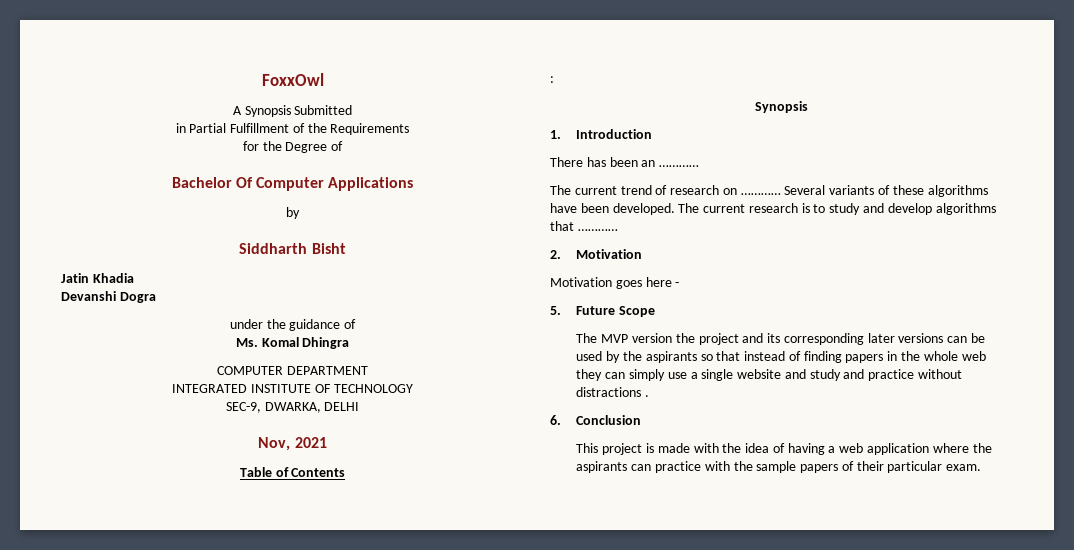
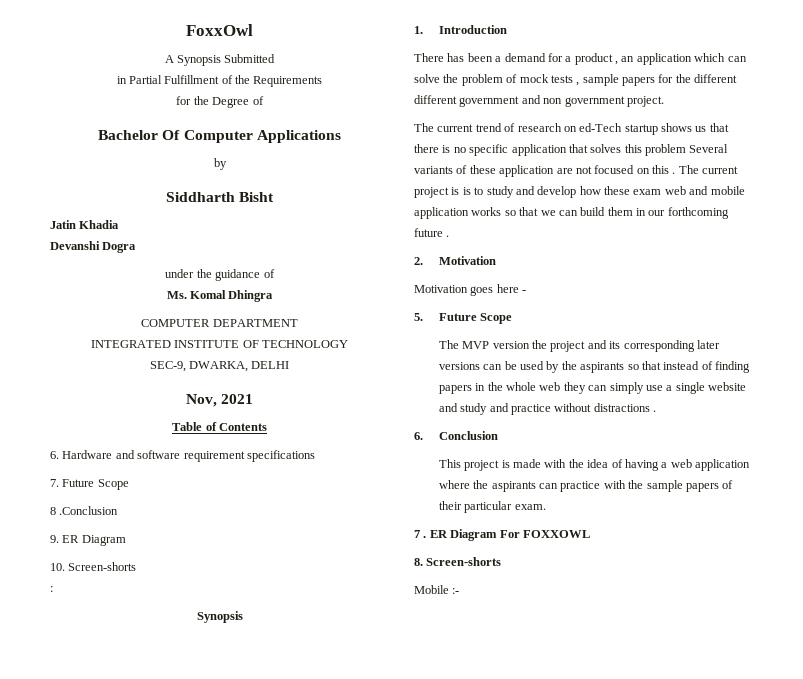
(346, 472) none -> [50,450,315,462] [50,479,129,490] [50,506,119,515] [50,535,126,546] [50,562,137,571] // 6. Hardware and software requirement specifications // 7. Future Scope // 8 .Conclusion // 9. ER Diagram // 10. Screen-shorts
[641,160,700,167] an ………… -> [495,53,747,65] [414,74,738,86] [414,95,664,107] a demand for a product , an application which can solve the problem of mock tests , sample papers for the different different government and non government project.
[740,185,988,197] [550,203,798,215] ………… Several variants of these algorithms have been developed. The current research -> [579,123,729,135] [414,144,729,156] [414,165,739,177] [414,187,460,198] ed-Tech startup shows us that there is no specific application that solves this problem Several variants of these application are not focused on this . The current project is
[935,203,996,215] [550,221,618,231] algorithms that ………… -> [579,186,745,195] [414,207,729,219] [414,228,450,237] how these exam web and mobile application works so that we can build them in our forthcoming future .
(982, 467) none -> [414,529,590,541] [414,557,502,566] [414,585,460,594] // 7 . ER Diagram For FOXXOWL // 8. Screen-shorts // Mobile :-

